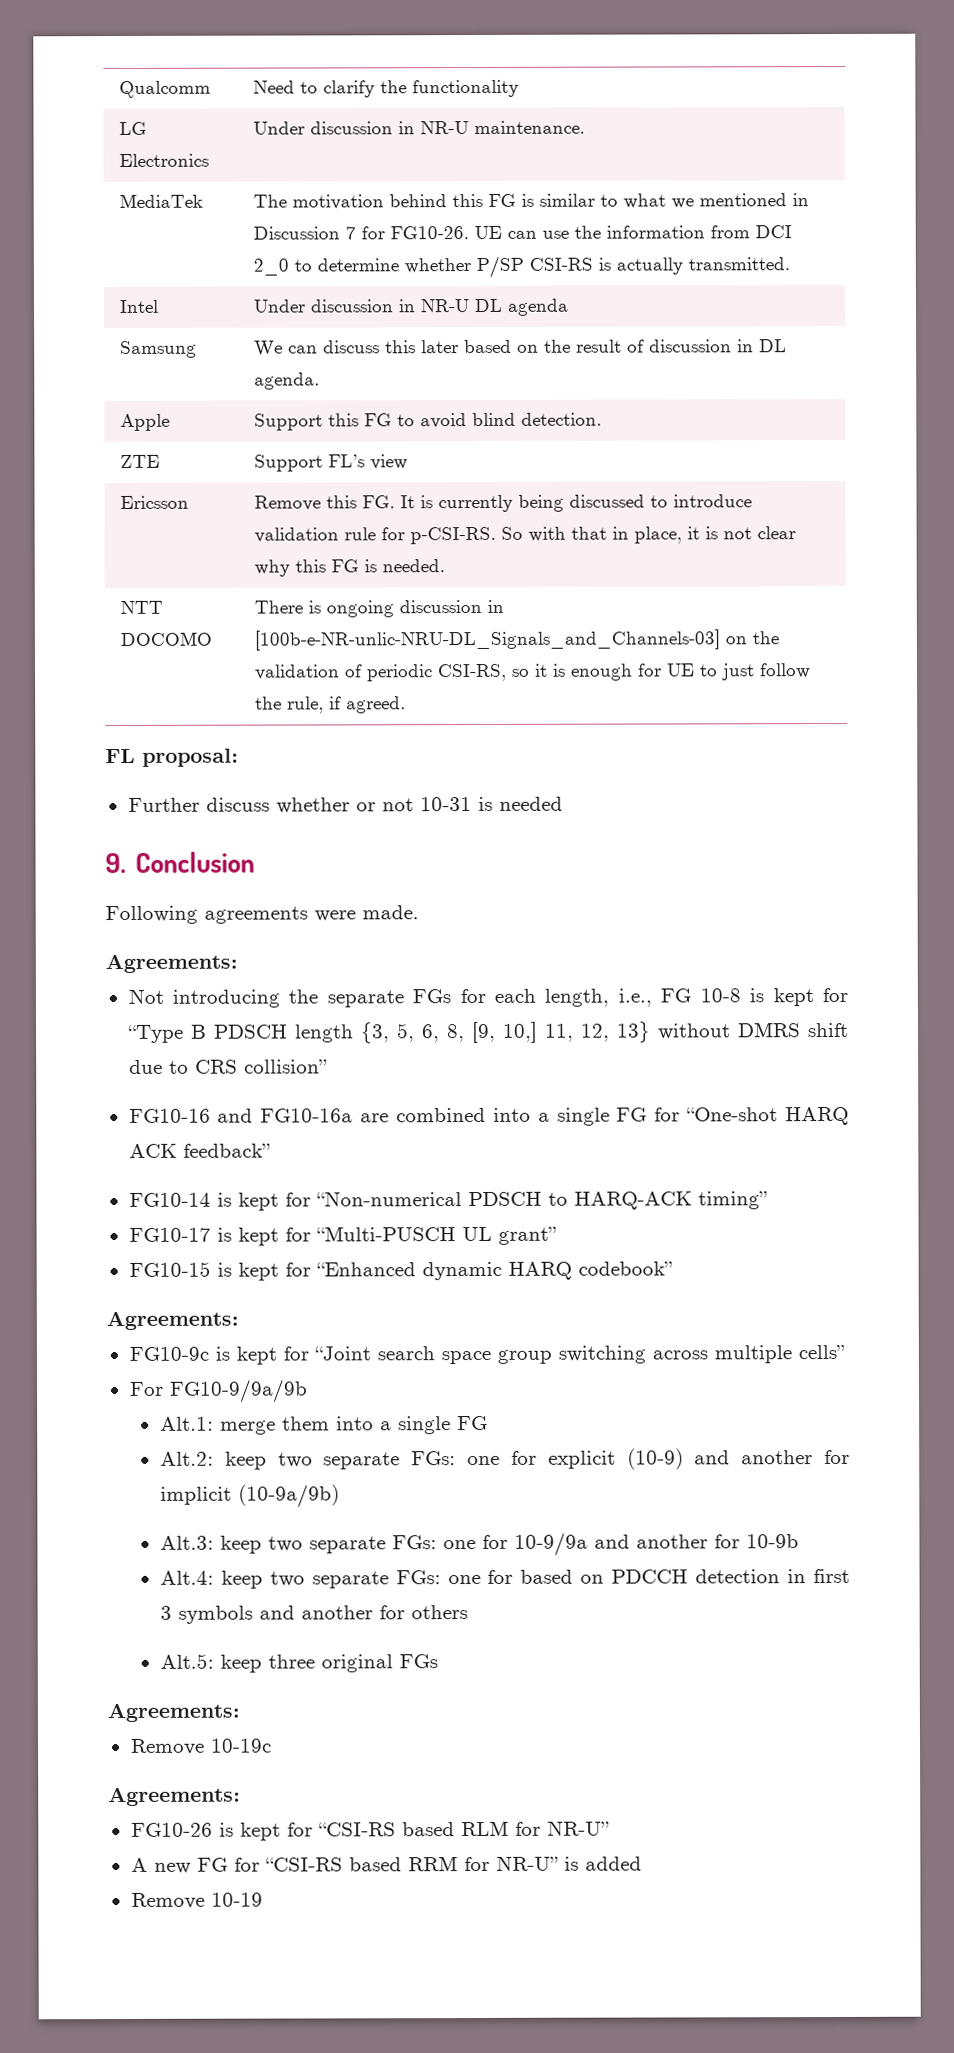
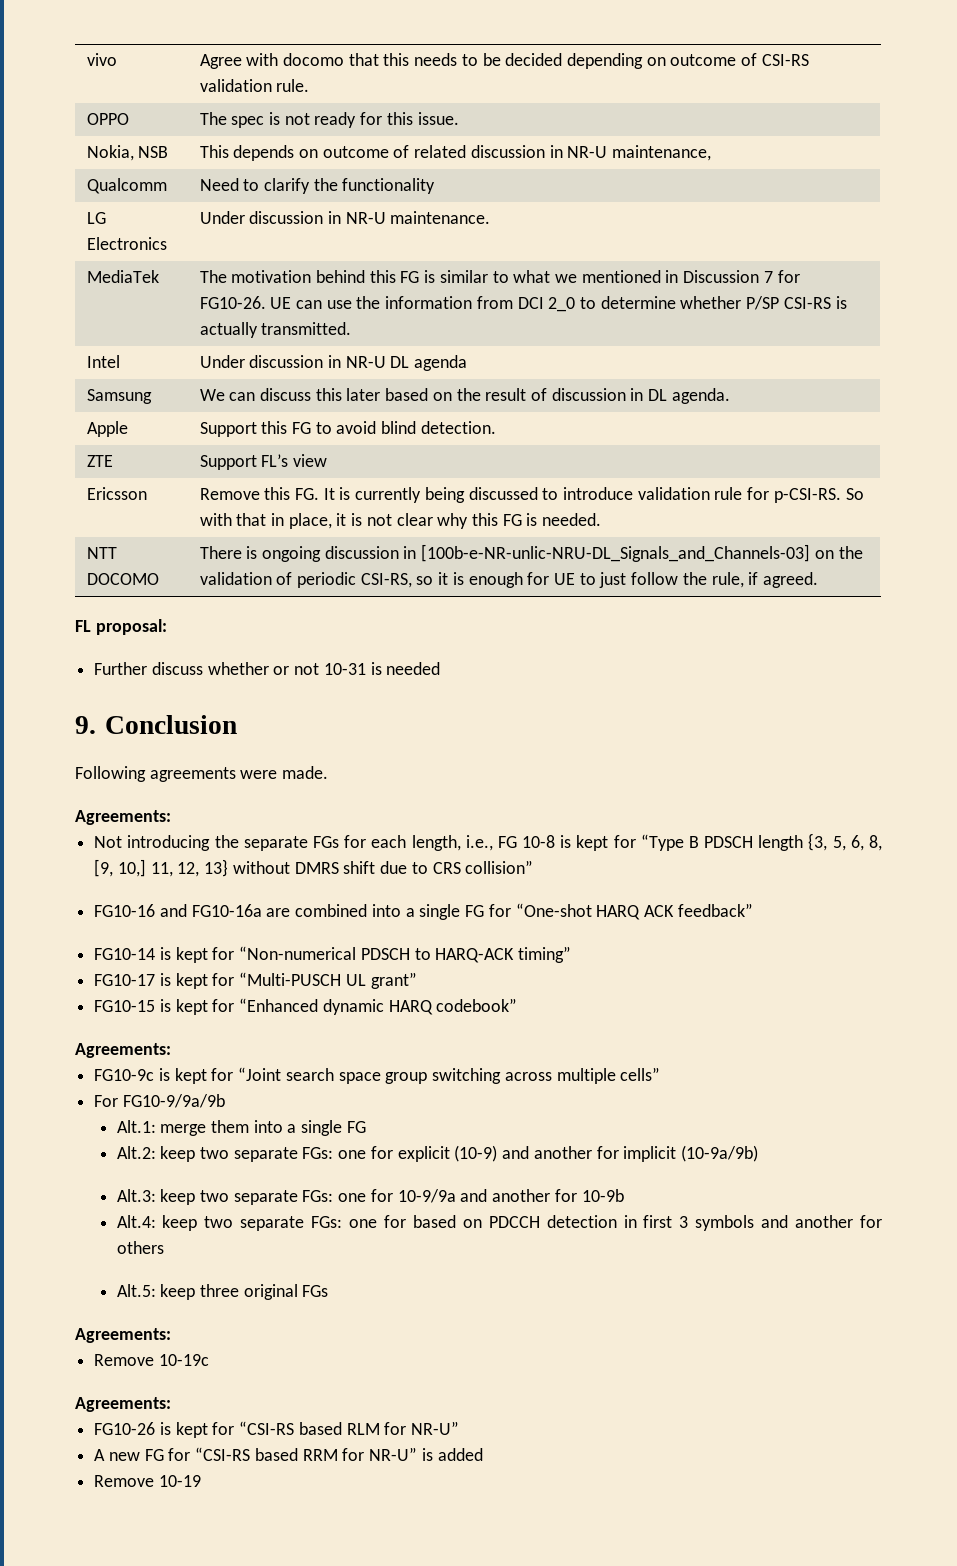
(118, 89) none -> [86,53,117,66] [199,53,809,69] [199,79,310,92] [86,113,129,125] [199,112,459,128] [86,145,169,161] [199,145,712,161] vivo | Agree with docomo that this needs to be decided depending on outcome of CSI-RS validation rule. // OPPO | The spec is not ready for this issue. // Nokia, NSB | This depends on outcome of related discussion in NR-U maintenance, //

